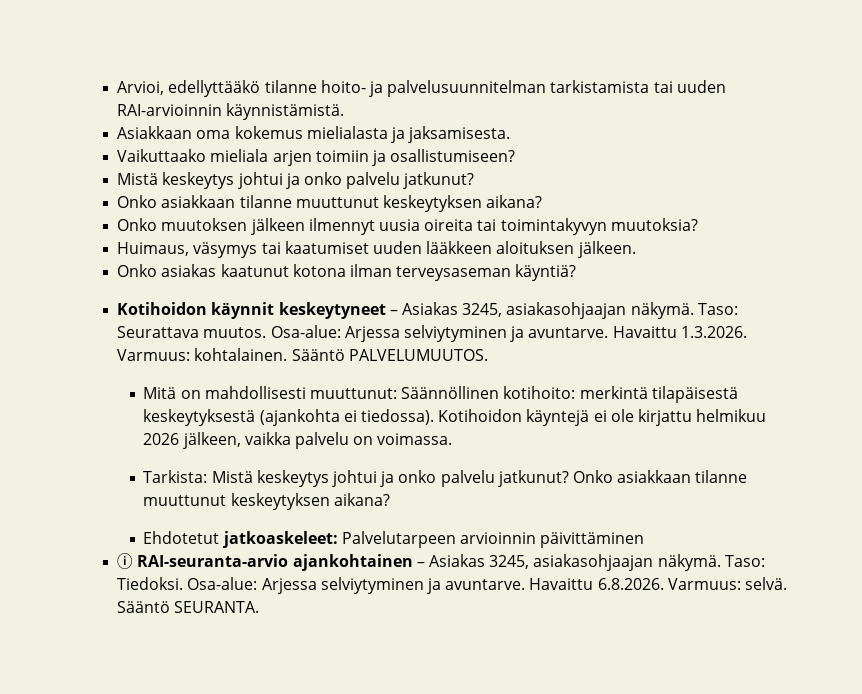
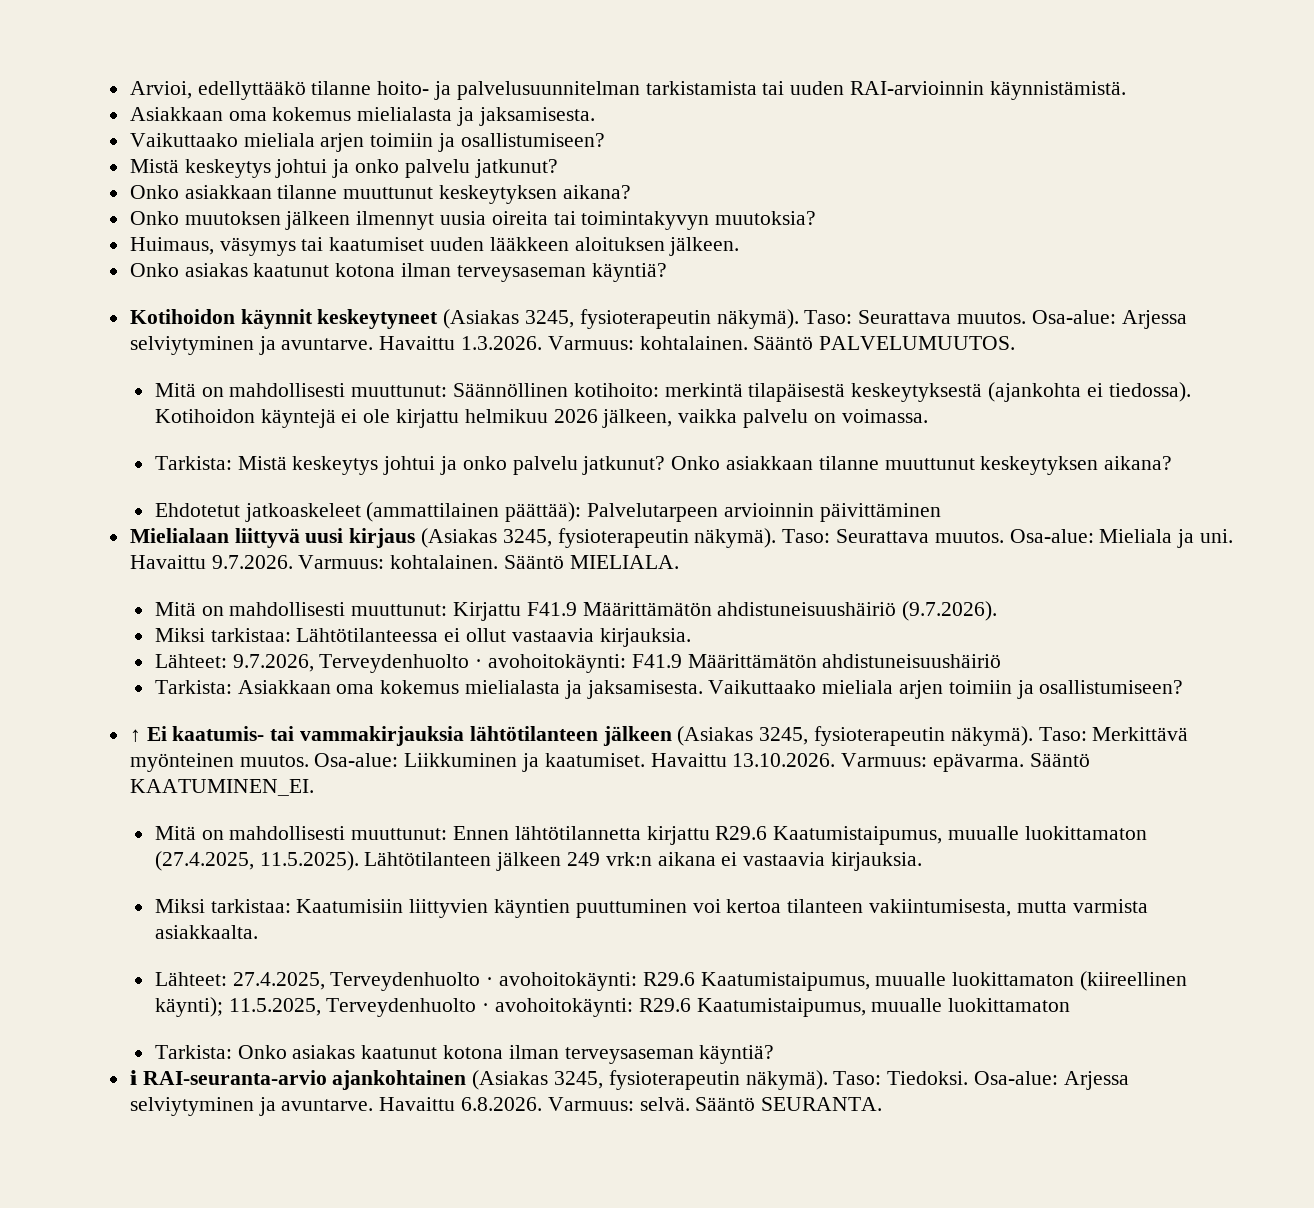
[389,302,694,319] – Asiakas 3245, asiakasohjaajan näkymä. -> [443,309,799,329] (Asiakas 3245, fysioterapeutin näkymä).
[221,531,338,548] jatkoaskeleet: -> [244,502,582,522] jatkoaskeleet (ammattilainen päättää):
[117,553,721,571] ⓘ RAI-seuranta-arvio ajankohtainen – Asiakas 3245, asiakasohjaajan näkymä. -> [129,528,1233,548] [129,555,679,569] [154,601,998,621] [154,628,691,647] [154,654,1002,673] [154,680,1184,699] [129,726,1189,746] [129,753,1090,772] [129,779,314,796] [154,826,1147,845] [154,851,922,871] [154,899,1148,918] [154,925,258,939] [154,971,1187,991] [154,997,1071,1017] [154,1045,775,1064] [129,1070,828,1090] Mielialaan liittyvä uusi kirjaus (Asiakas 3245, fysioterapeutin näkymä). Taso: Seurattava muutos. Osa-alue: Mieliala ja uni. Havaittu 9.7.2026. Varmuus: kohtalainen. Sääntö MIELIALA. // Mitä on mahdollisesti muuttunut: Kirjattu F41.9 Määrittämätön ahdistuneisuushäiriö (9.7.2026). // Miksi tarkistaa: Lähtötilanteessa ei ollut vastaavia kirjauksia. // Lähteet: 9.7.2026, Terveydenhuolto · avohoitokäynti: F41.9 Määrittämätön ahdistuneisuushäiriö // Tarkista: Asiakkaan oma kokemus mielialasta ja jaksamisesta. Vaikuttaako mieliala arjen toimiin ja osallistumiseen? // ↑ Ei kaatumis- tai vammakirjauksia lähtötilanteen jälkeen (Asiakas 3245, fysioterapeutin näkymä). Taso: Merkittävä myönteinen muutos. Osa-alue: Liikkuminen ja kaatumiset. Havaittu 13.10.2026. Varmuus: epävarma. Sääntö KAATUMINEN_EI. // Mitä on mahdollisesti muuttunut: Ennen lähtötilannetta kirjattu R29.6 Kaatumistaipumus, muualle luokittamaton (27.4.2025, 11.5.2025). Lähtötilanteen jälkeen 249 vrk:n aikana ei vastaavia kirjauksia. // Miksi tarkistaa: Kaatumisiin liittyvien käyntien puuttuminen voi kertoa tilanteen vakiintumisesta, mutta varmista asiakkaalta. // Lähteet: 27.4.2025, Terveydenhuolto · avohoitokäynti: R29.6 Kaatumistaipumus, muualle luokittamaton (kiireellinen käynti); 11.5.2025, Terveydenhuolto · avohoitokäynti: R29.6 Kaatumistaipumus, muualle luokittamaton // Tarkista: Onko asiakas kaatunut kotona ilman terveysaseman käyntiä? // ℹ RAI-seuranta-arvio ajankohtainen (Asiakas 3245, fysioterapeutin näkymä).

